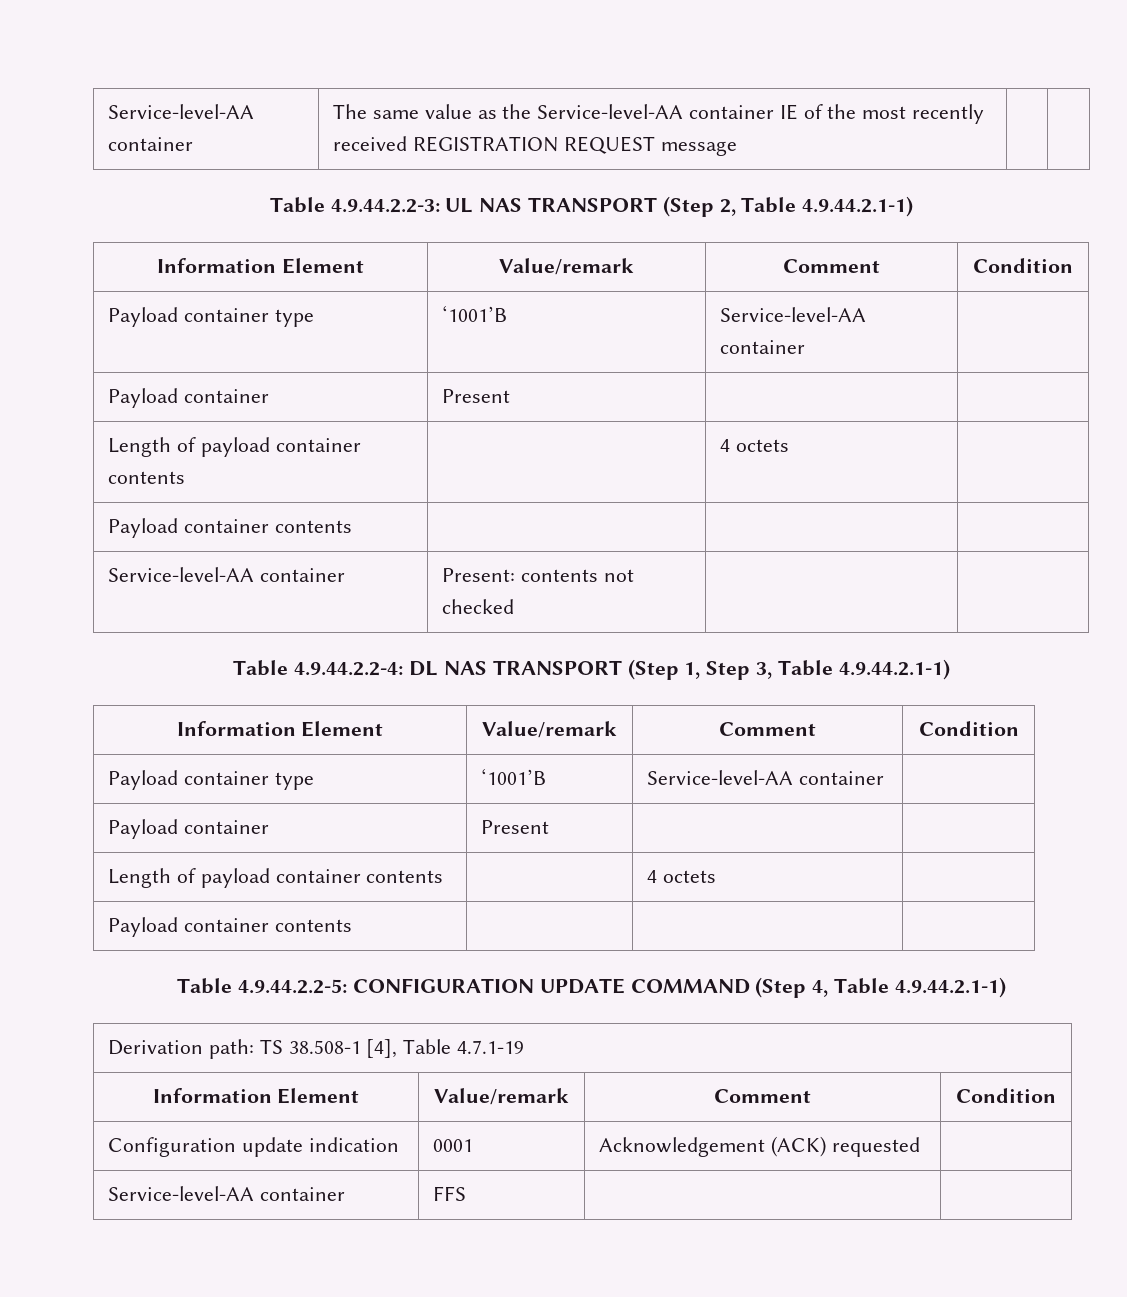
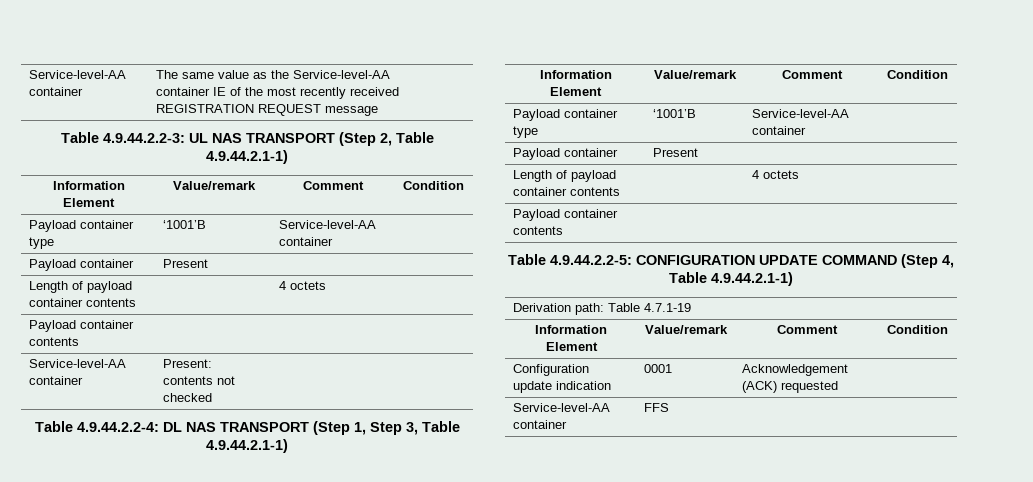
[259,1039,398,1058] TS 38.508-1 [4], -> (604, 309) none

